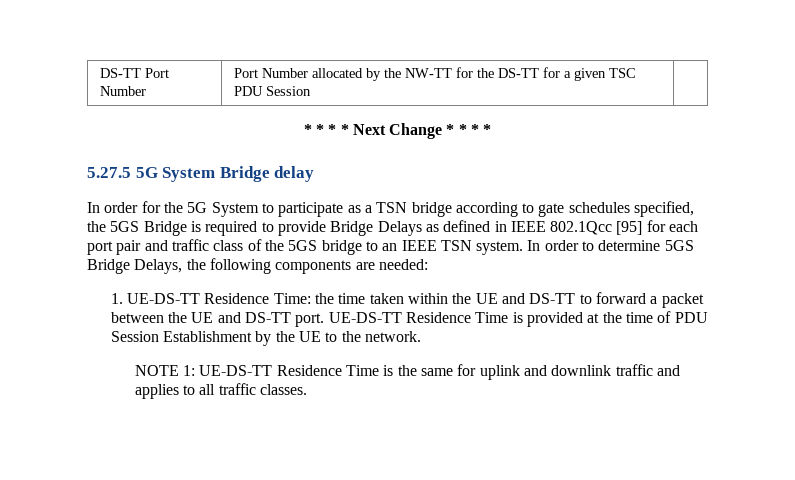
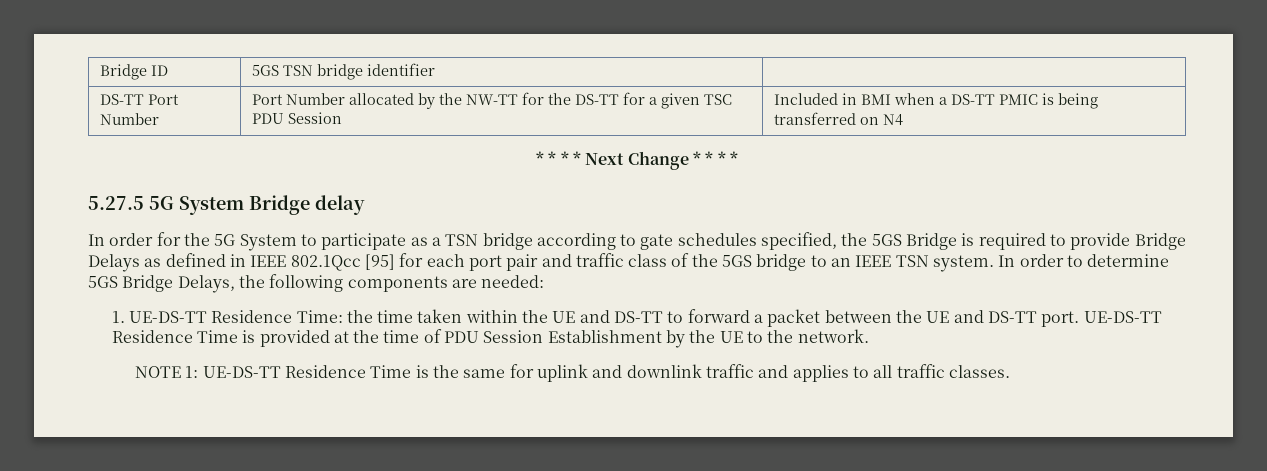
(99, 73) none -> [100,64,169,80] [252,63,436,80] Bridge ID | 5GS TSN bridge identifier | //
(311, 91) none -> [774,93,1099,109] [774,112,904,126] Included in BMI when a DS-TT PMIC is being transferred on N4

